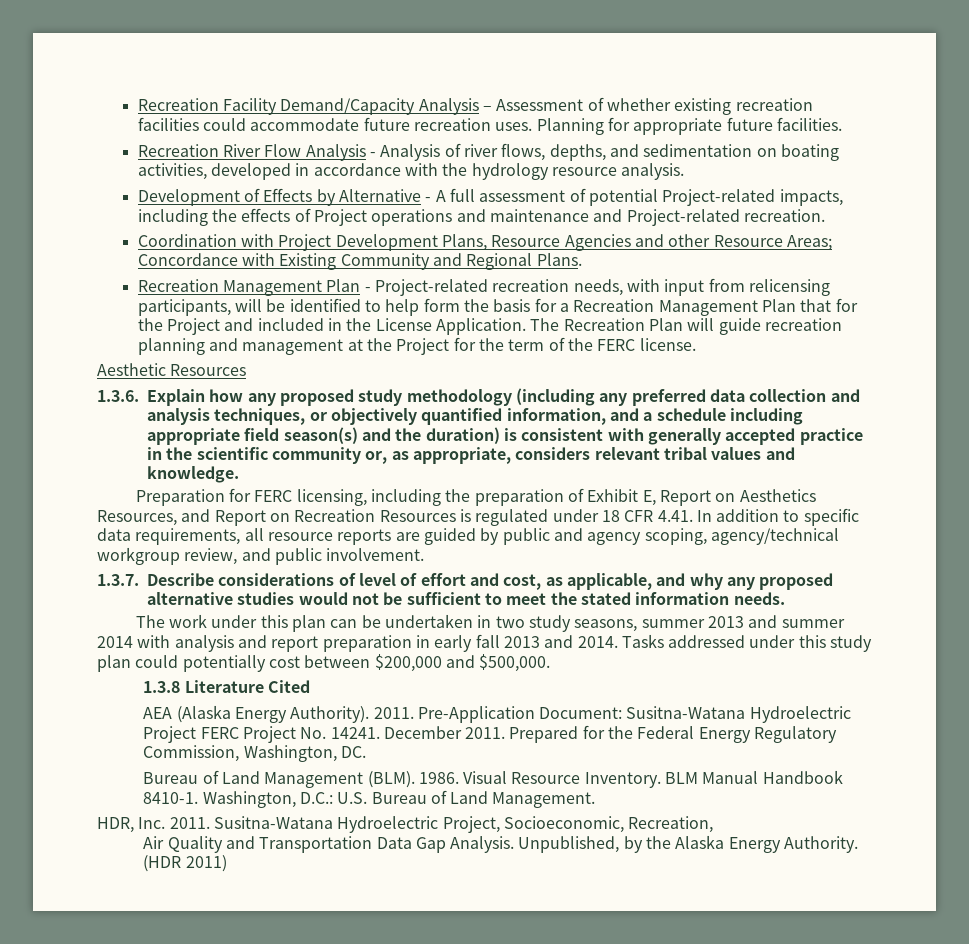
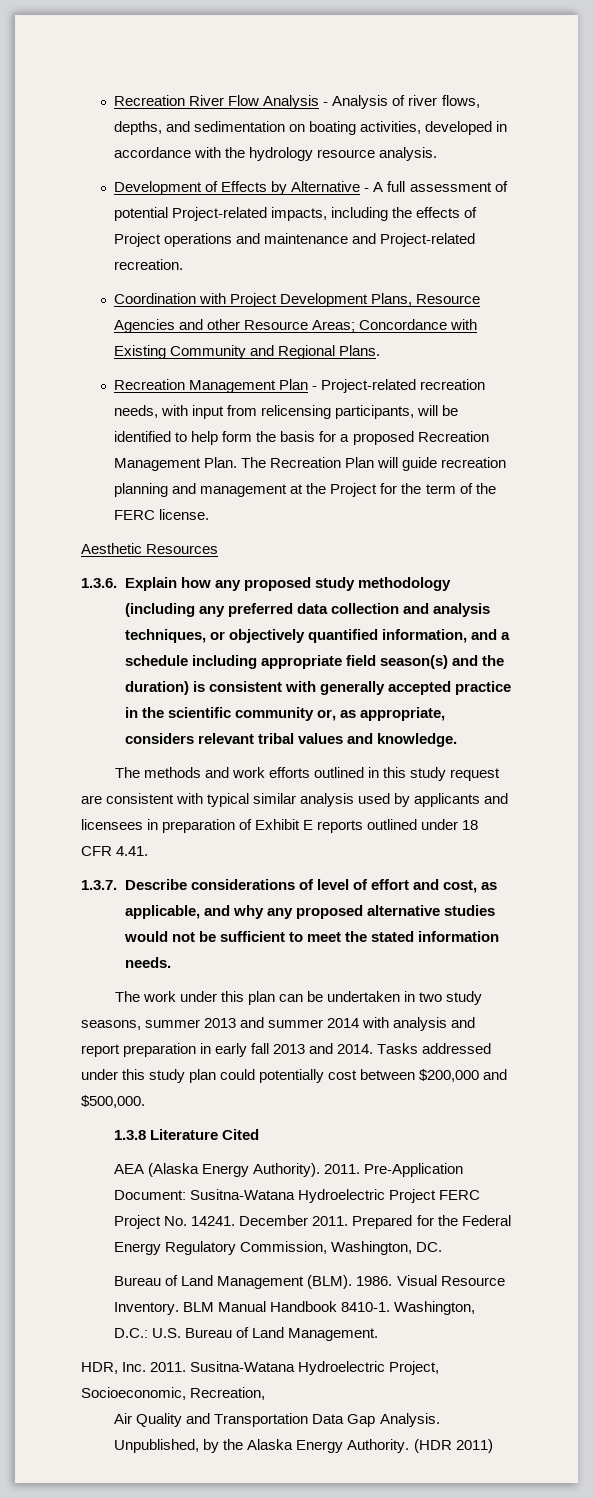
[137,97,813,115] [137,117,842,135] [137,144,219,157] Recreation Facility Demand/Capacity Analysis – Assessment of whether existing recreation facilities could accommodate future recreation uses. Planning for appropriate future facilities. // Recreation -> [114,95,186,106] Recreation
[573,298,858,316] [137,318,526,335] Recreation Management Plan that for the Project and included in the License Application. -> [352,431,489,445] [114,457,238,471] proposed Recreation Management Plan.
[135,488,816,506] [97,508,859,526] [97,528,839,545] [97,547,425,565] Preparation for FERC licensing, including the preparation of Exhibit E, Report on Aesthetics Resources, and Report on Recreation Resources is regulated under 18 CFR 4.41. In addition to specific data requirements, all resource reports are guided by public and agency scoping, agency/technical workgroup review, and public involvement. -> [114,767,501,781] [81,793,509,807] [81,819,479,833] [81,846,149,856] The methods and work efforts outlined in this study request are consistent with typical similar analysis used by applicants and licensees in preparation of Exhibit E reports outlined under 18 CFR 4.41.

